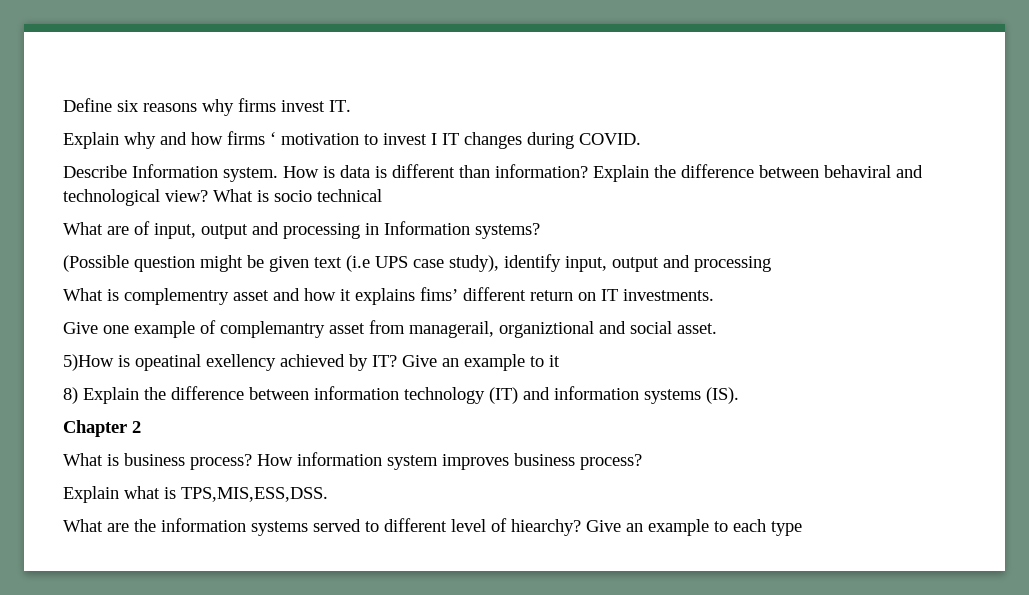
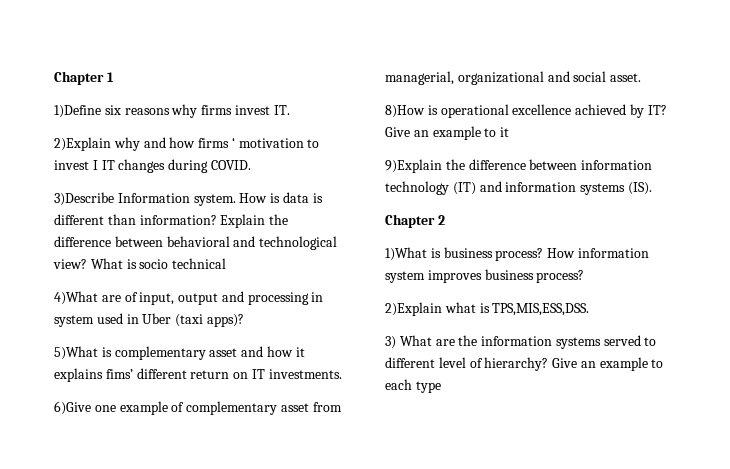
[63,98,112,112] Define -> [54,71,114,85] [54,105,101,118] Chapter 1 // 1)Define
[63,132,119,149] Explain -> [54,137,111,151] 2)Explain
[63,165,127,178] Describe -> [54,192,114,206] 3)Describe
[824,165,891,178] behaviral -> [166,236,230,247] behavioral
[63,222,103,235] What -> [54,291,98,305] 4)What
[384,221,540,239] [63,254,771,272] [63,288,229,305] Information systems? // (Possible question might be given text (i.e UPS case study), identify input, output and processing // What is complementry -> [54,313,244,327] [54,346,206,360] system used in Uber (taxi apps)? // 5)What is complementary
[63,322,98,334] Give -> [54,401,91,415] 6)Give
[220,321,325,338] complemantry -> [186,401,278,415] complementary
[409,321,594,338] managerail, organiztional -> [385,71,544,85] managerial, organizational
[63,354,276,371] 5)How is opeatinal exellency -> [385,104,572,118] 8)How is operational excellence
[63,387,139,404] 8) Explain -> [385,159,442,173] 9)Explain
[63,453,103,466] What -> [385,247,427,261] 1)What
[63,486,119,503] Explain -> [385,302,442,316] 2)Explain
(328, 494) none -> [385,336,396,349] 3)
[511,519,581,536] hiearchy? -> [484,357,549,371] hierarchy?

